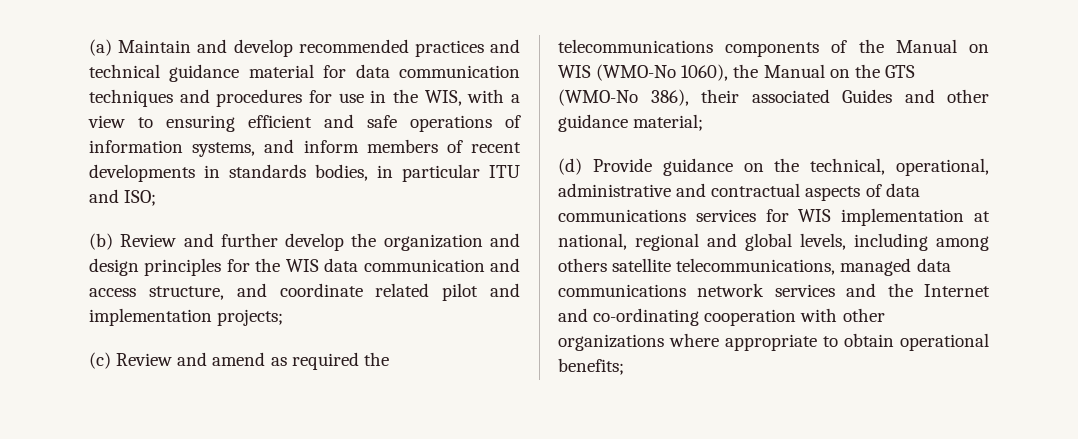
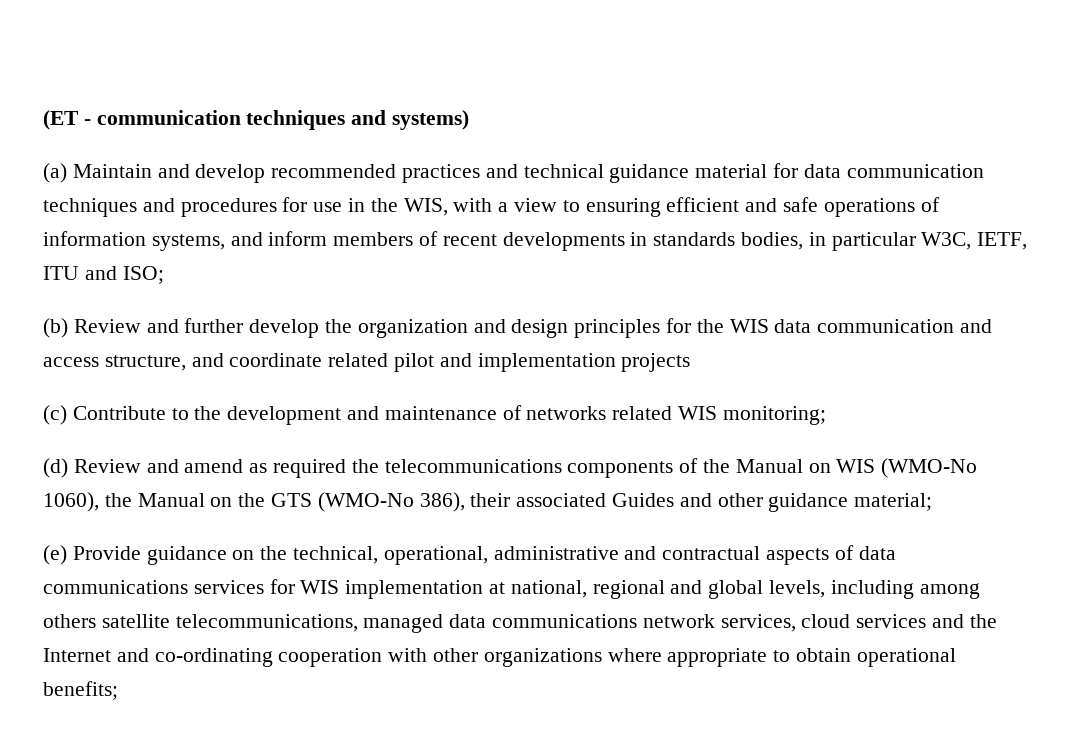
(89, 47) none -> [43,110,470,130] (ET - communication techniques and systems) //
(480, 173) none -> [921,232,1028,250] W3C, IETF,
[217,309,284,326] projects; -> [621,353,691,372] projects
(111, 360) none -> [72,405,826,425] [43,458,68,478] Contribute to the development and maintenance of networks related WIS monitoring; // (d)
[558,158,582,175] (d) -> [43,545,67,565] (e)
(765, 290) none -> [720,614,851,632] services, cloud

